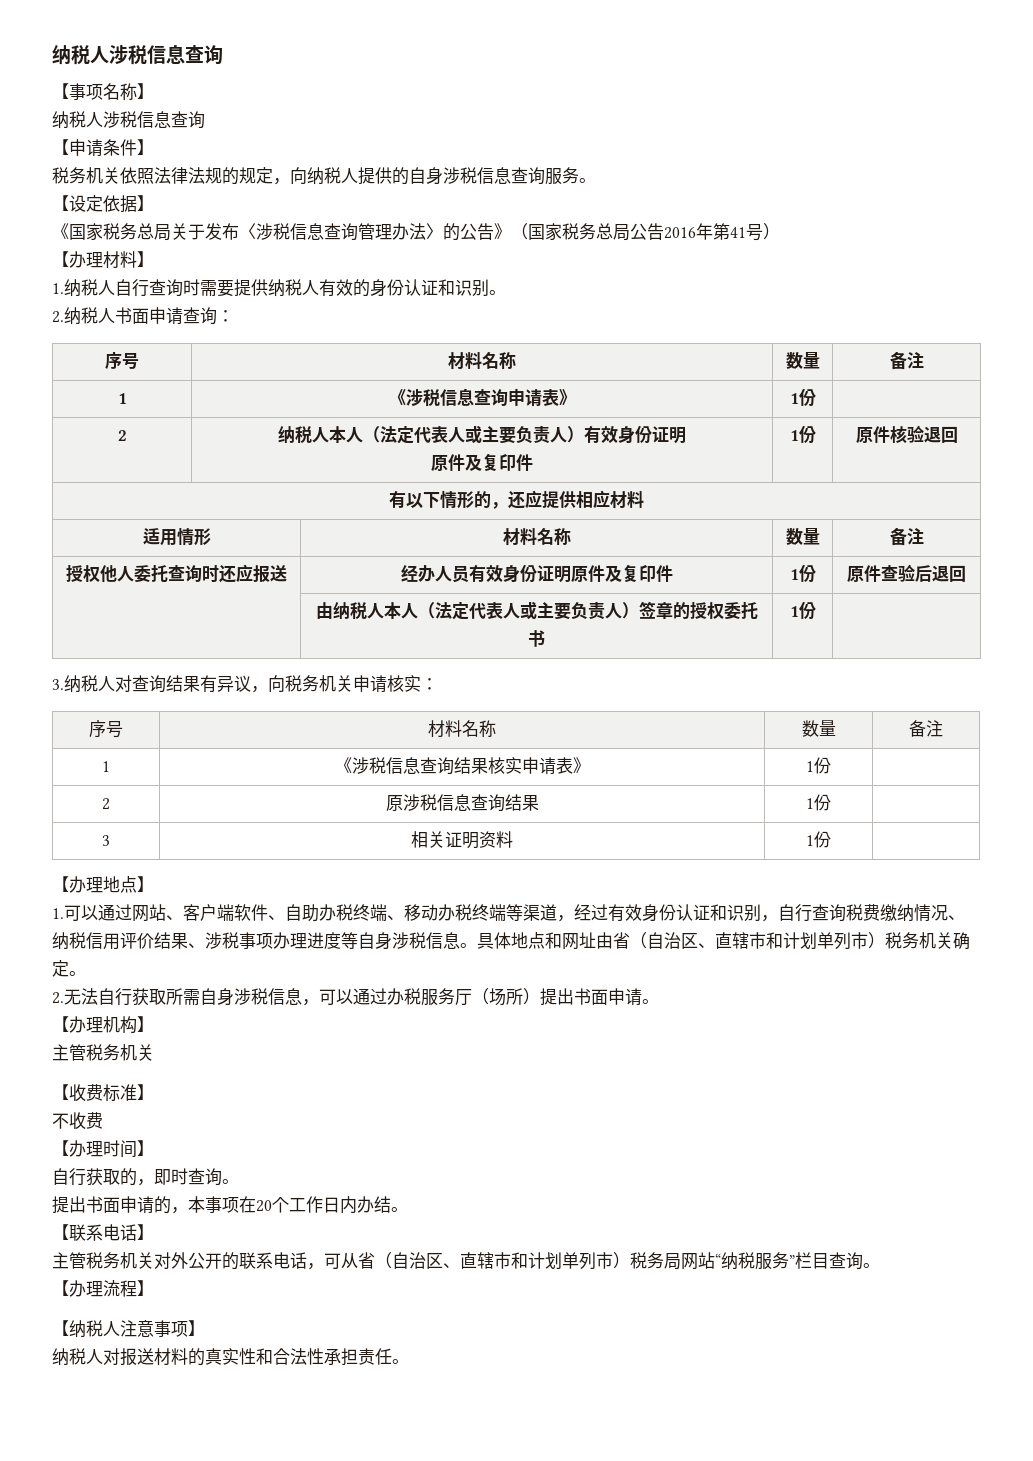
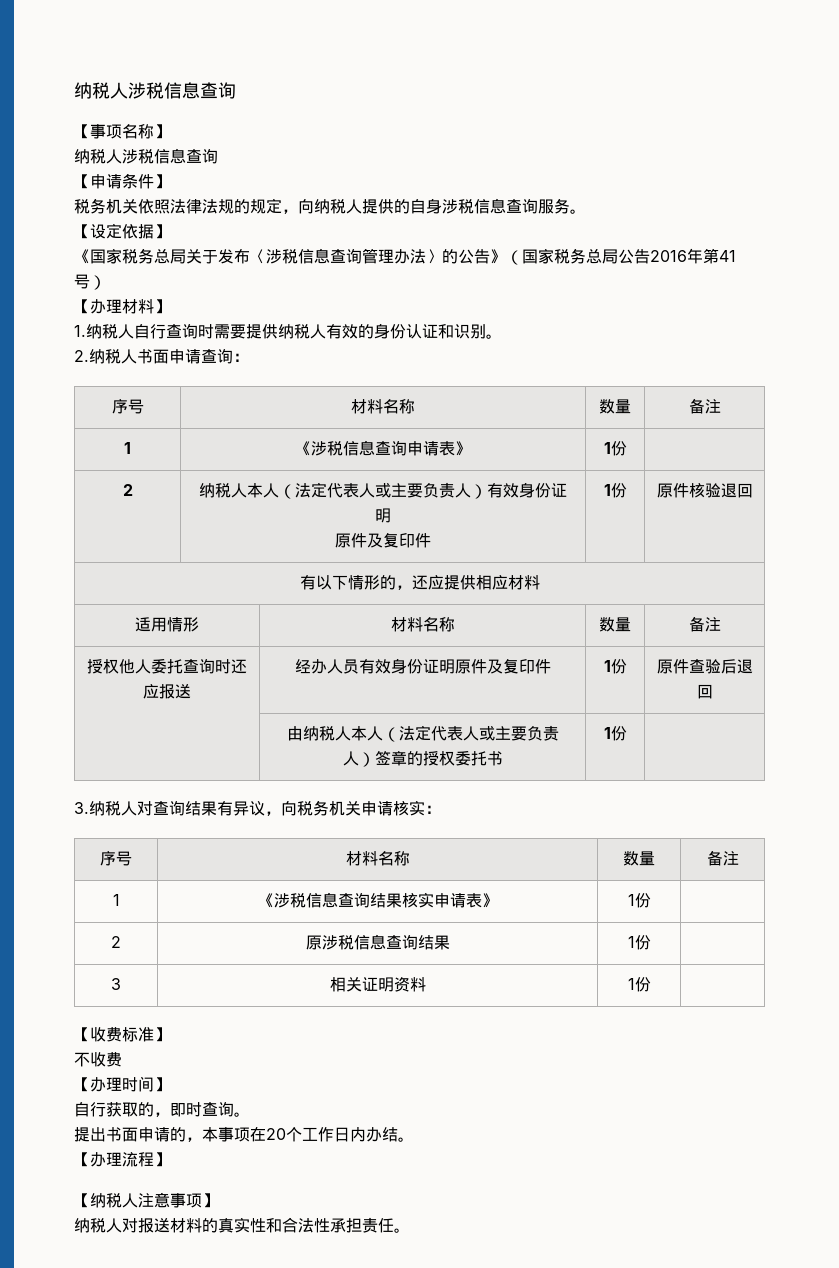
[52,876,154,893] [52,904,965,922] [52,932,970,950] [52,960,86,977] [52,988,659,1006] [52,1016,154,1034] [52,1044,154,1061] // 【办理地点】 // 1.可以通过网站、客户端软件、自助办税终端、移动办税终端等渠道，经过有效身份认证和识别，自行查询税费缴纳情况、纳税信用评价结果、涉税事项办理进度等自身涉税信息。具体地点和网址由省（自治区、直辖市和计划单列市）税务机关确定。 // 2.无法自行获取所需自身涉税信息，可以通过办税服务厅（场所）提出书面申请。 // 【办理机构】 // 主管税务机关 -> (651, 984) none
[52,1224,154,1241] [52,1252,880,1270] // 【联系电话】 // 主管税务机关对外公开的联系电话，可从省（自治区、直辖市和计划单列市）税务局网站“纳税服务”栏目查询。 -> (414, 1139) none

